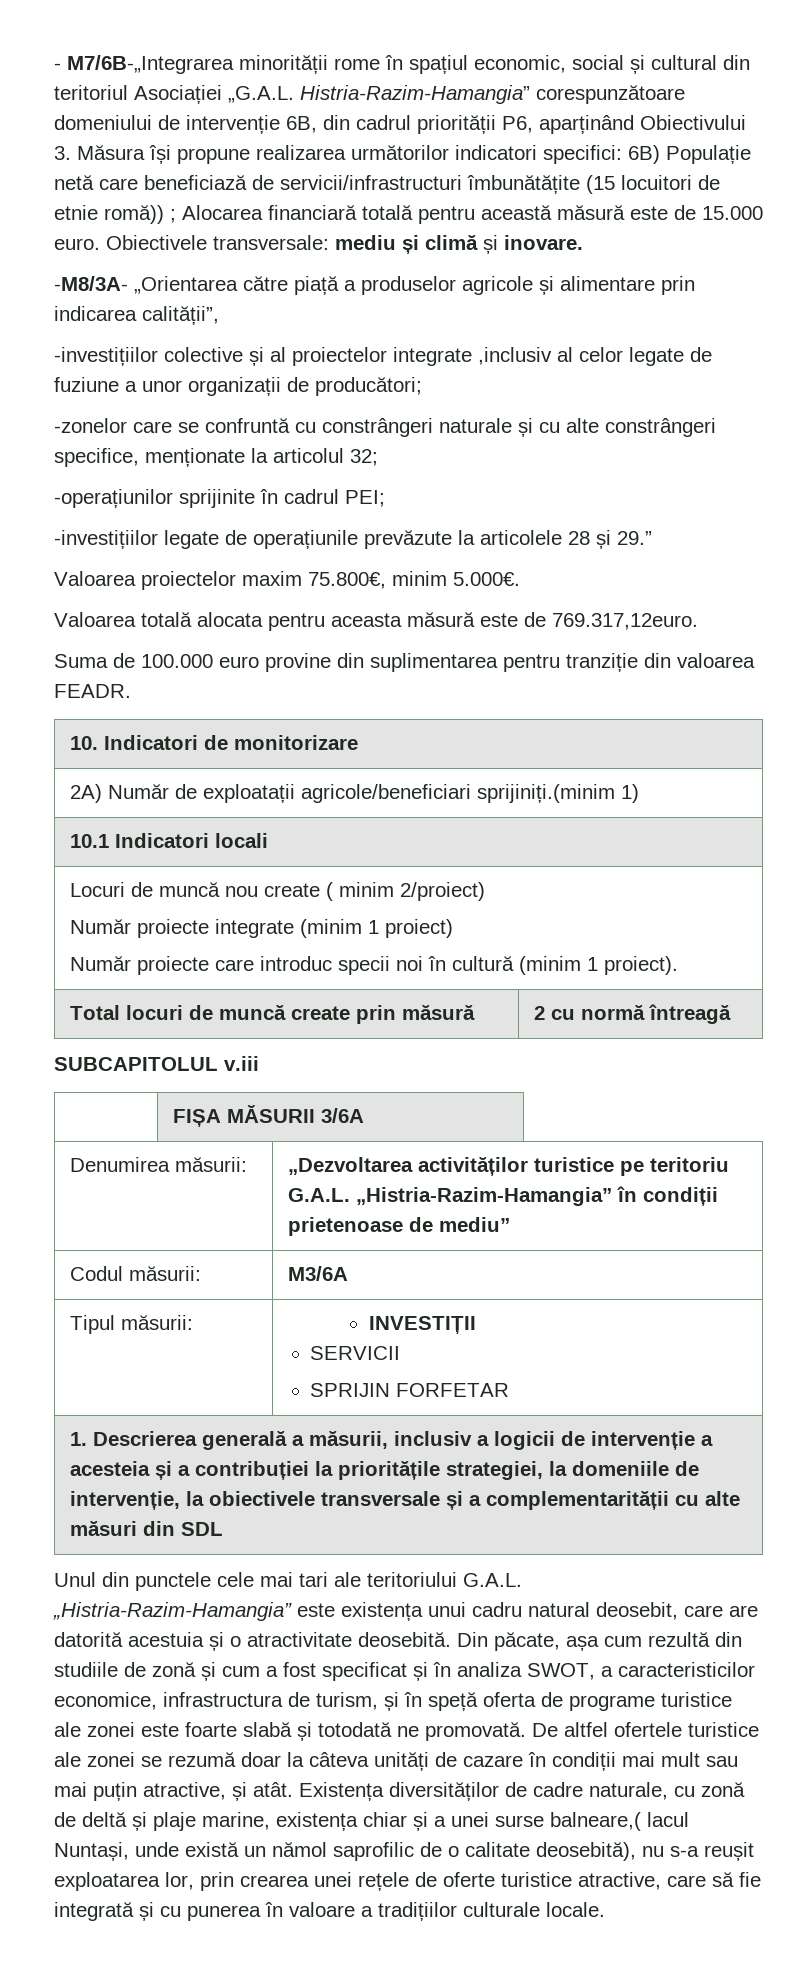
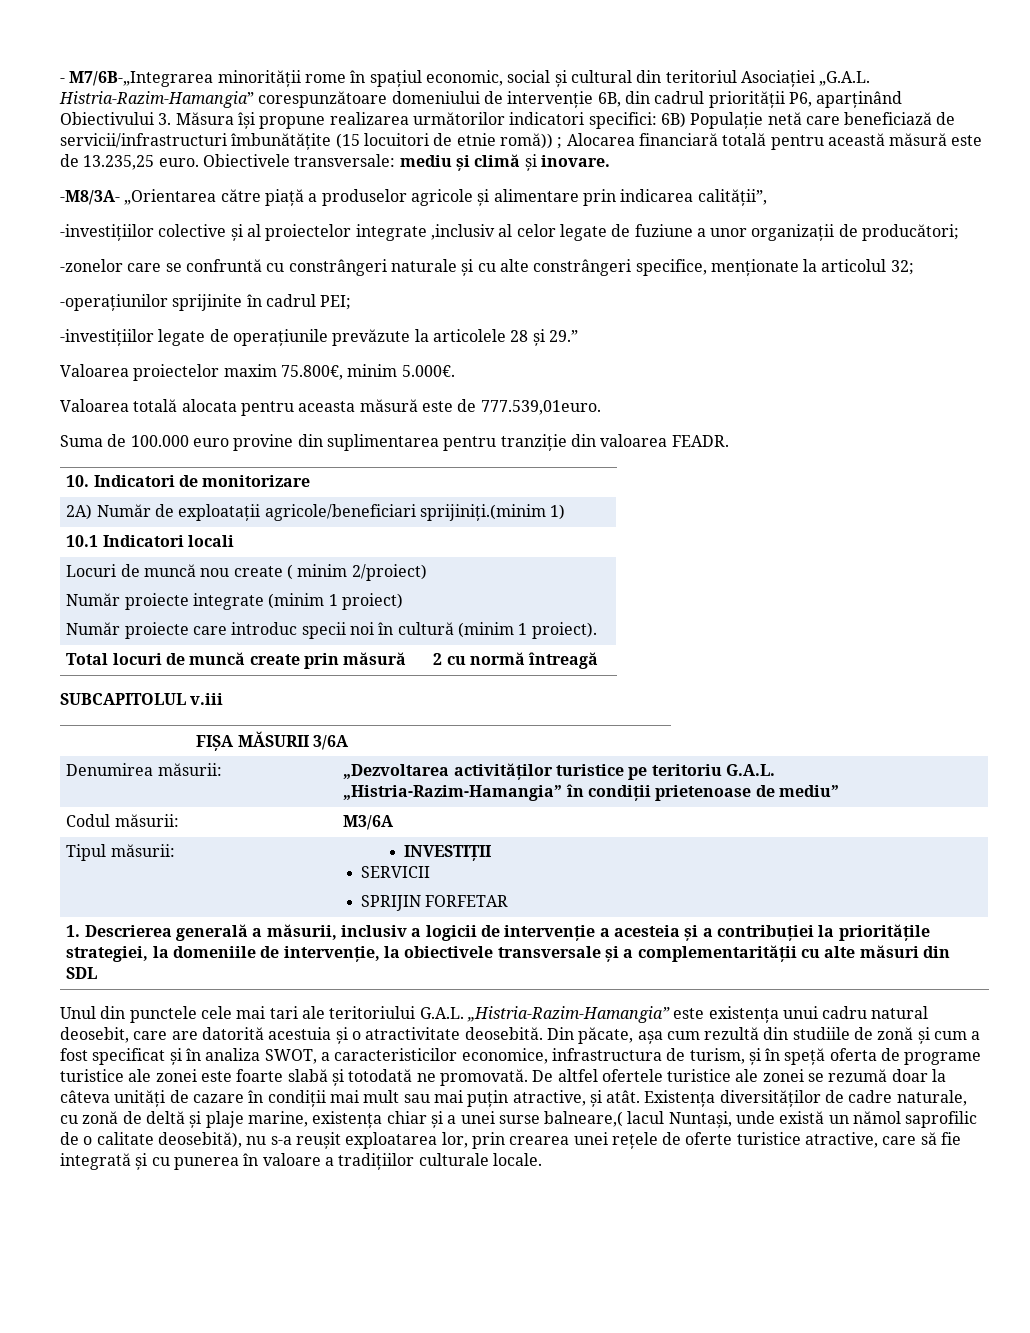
[702,206,763,220] 15.000 -> [83,155,155,170] 13.235,25
[552,613,698,630] 769.317,12euro. -> [480,400,601,415] 777.539,01euro.

